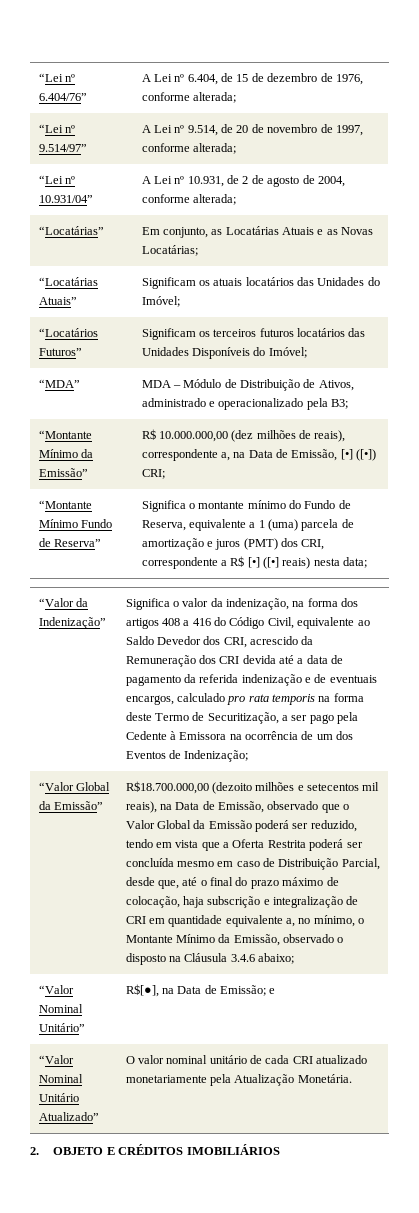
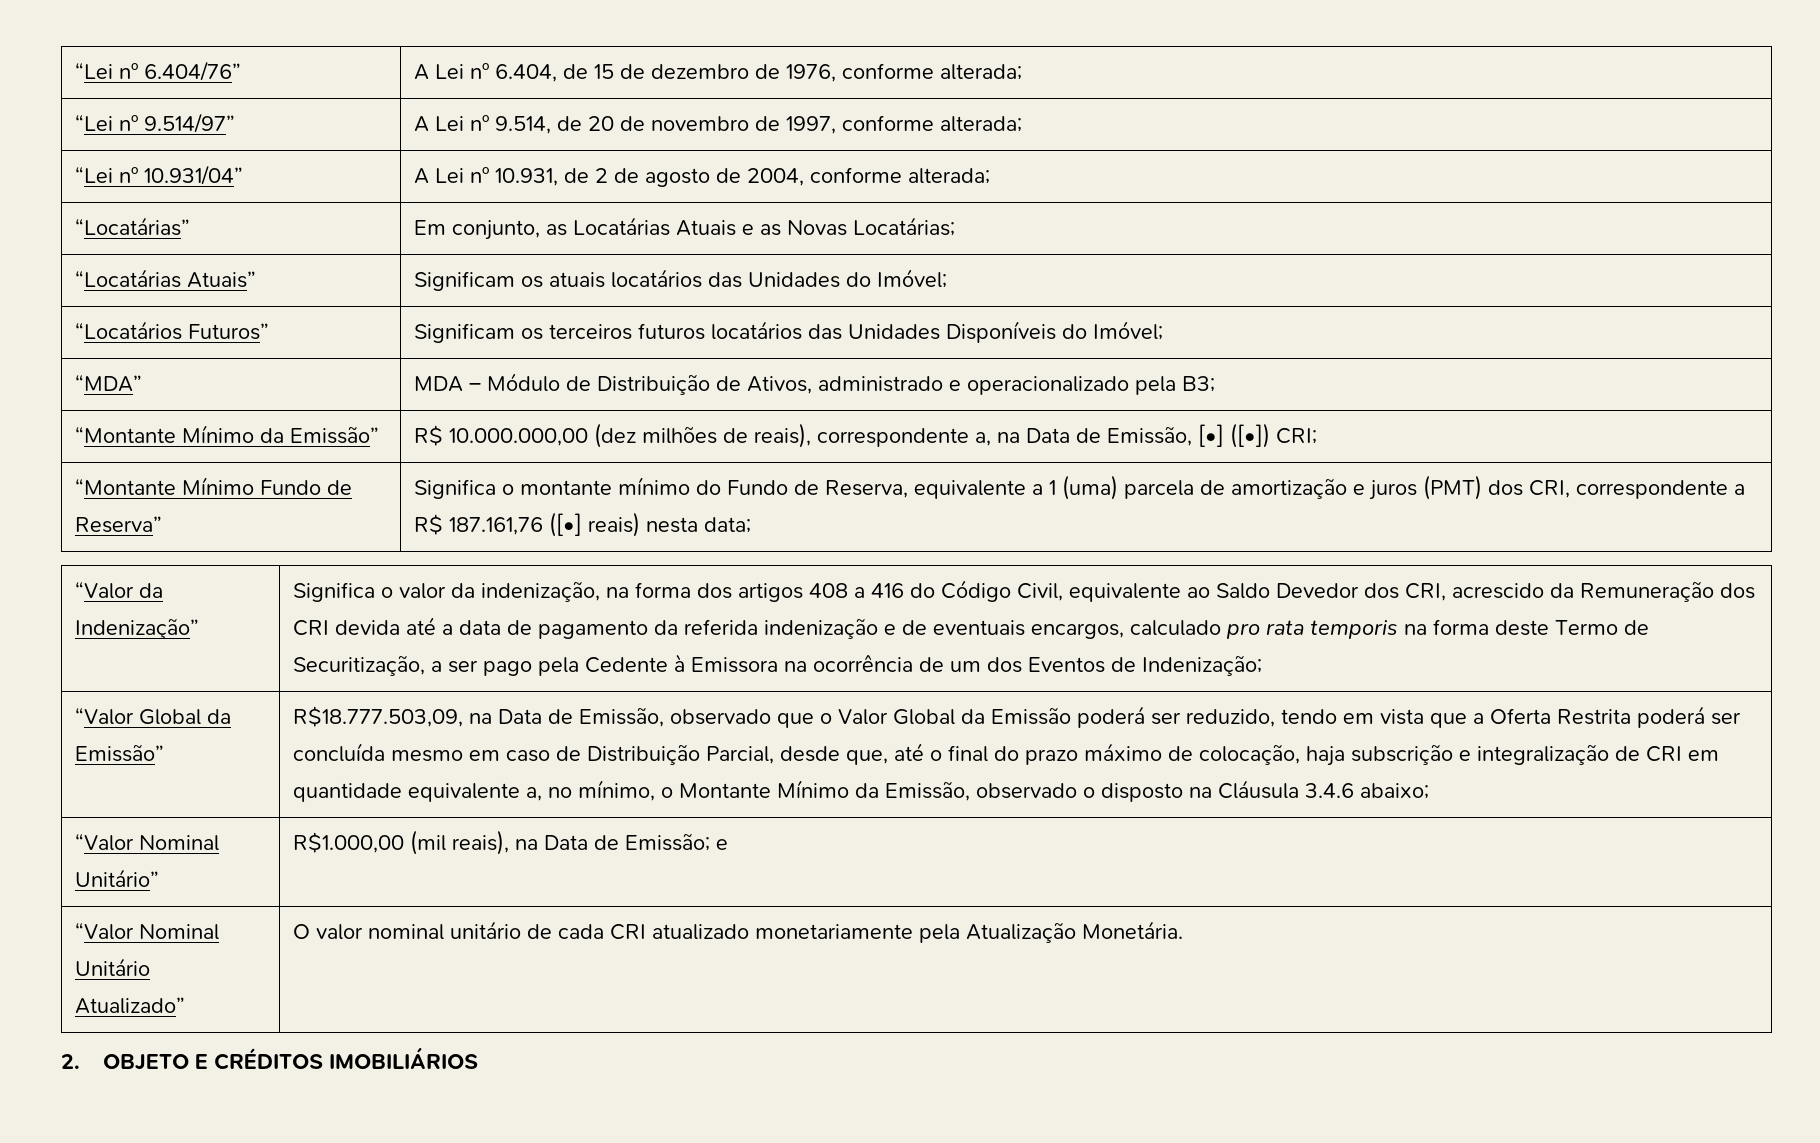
[247,557,260,568] [•] -> [449,517,544,535] 187.161,76
[125,781,380,794] [125,801,157,813] R$18.700.000,00 (dezoito milhões e setecentos mil reais), -> [293,706,464,727] R$18.777.503,09,
[125,984,159,997] R$[●], -> [293,830,510,855] R$1.000,00 (mil reais),

